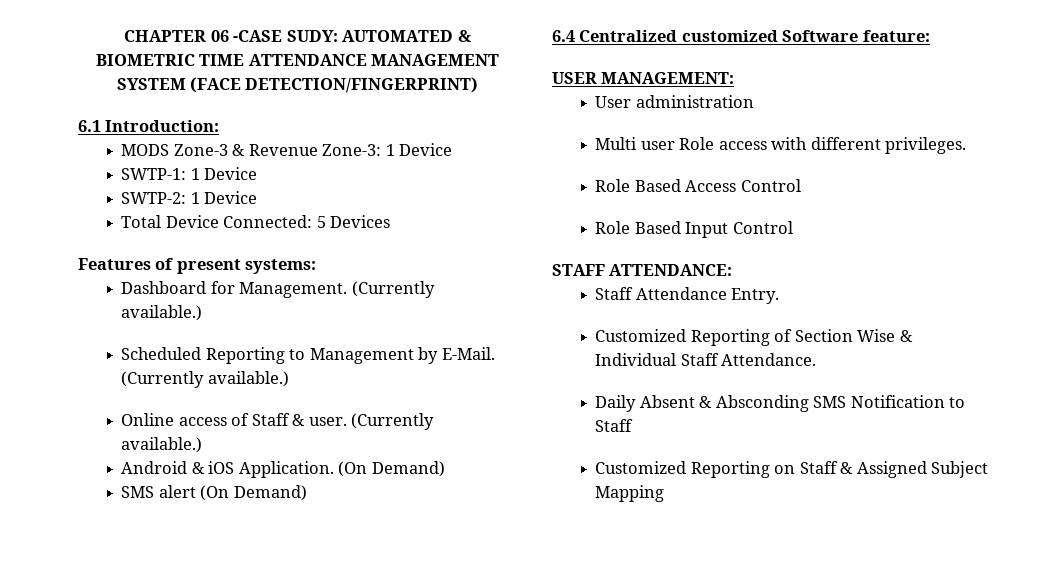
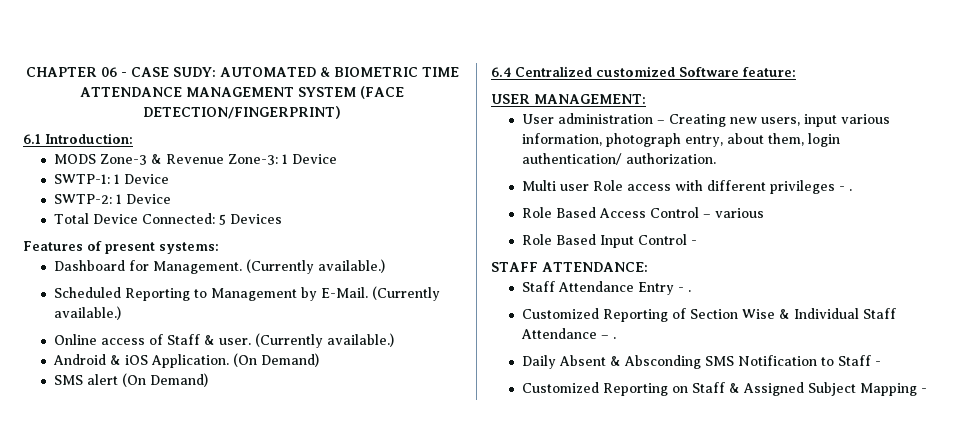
[233,30,283,42] -CASE -> [120,67,169,77] - CASE
(754, 101) none -> [656,114,890,127] [521,133,840,147] [521,153,716,165] – Creating new users, input various information, photograph entry, about them, login authentication/ authorization.
[885,137,967,154] privileges. -> [769,180,852,194] privileges - .
(801, 185) none -> [702,208,764,218] – various
(793, 227) none -> [690,240,697,245] -
[731,288,780,304] Entry. -> [637,282,691,295] Entry - .
[721,353,817,366] Attendance. -> [520,328,616,339] Attendance – .
(634, 425) none -> [874,361,881,366] -
(665, 493) none -> [920,388,927,393] -

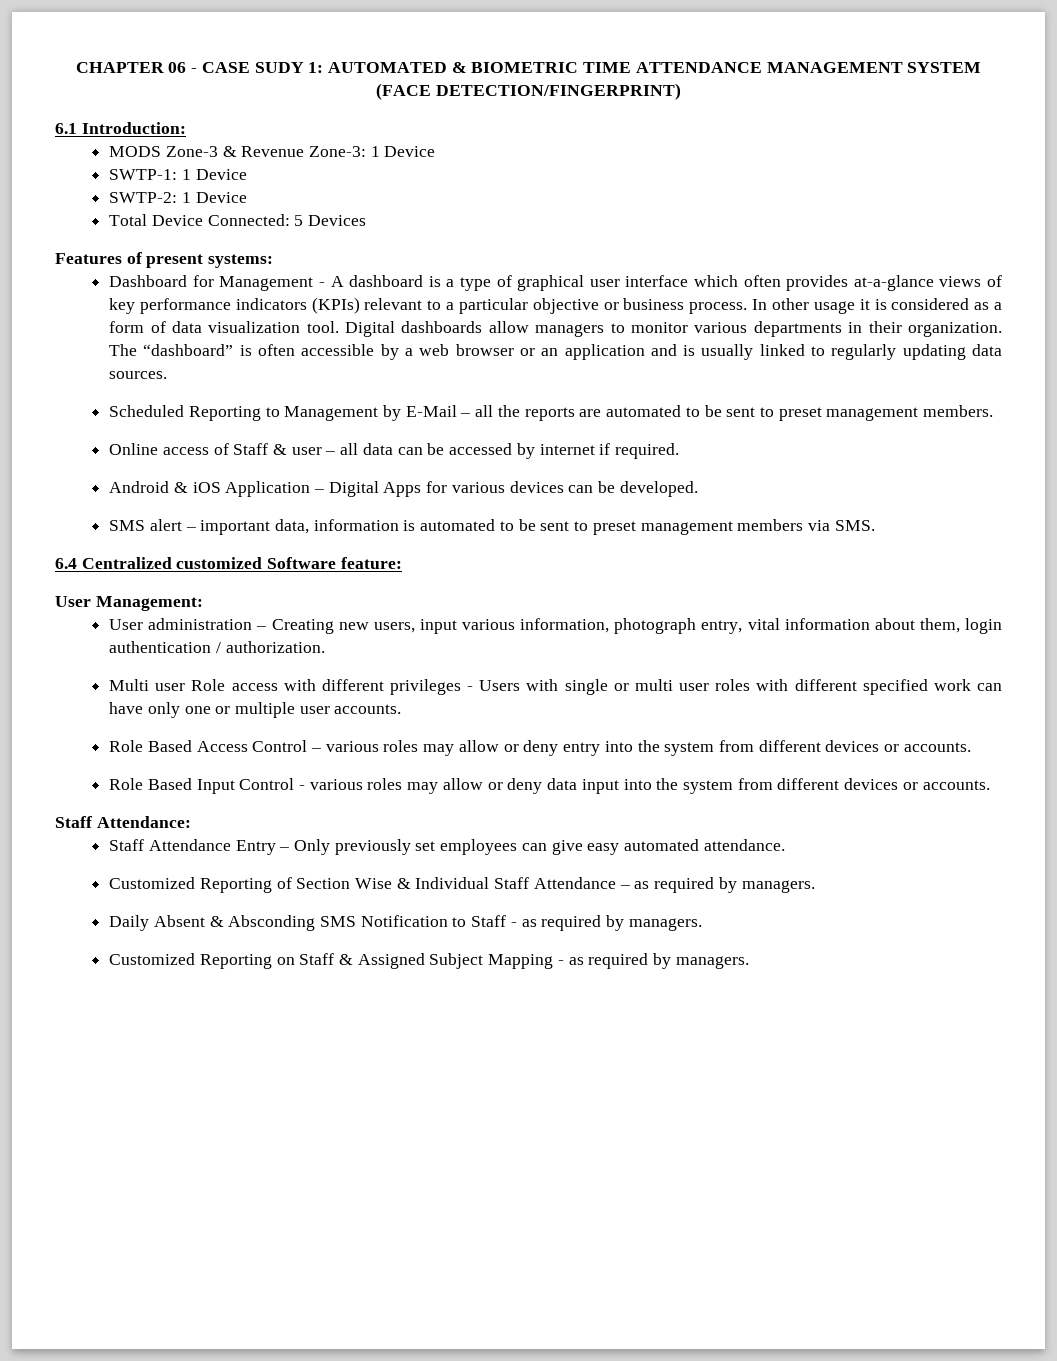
[172,67,216,77] SUDY: -> [254,62,324,73] SUDY 1:
[152,259,385,274] Management. (Currently available.) -> [219,275,1003,291] [109,297,1002,314] [109,321,1003,337] [109,344,1002,360] [109,371,168,379] Management - A dashboard is a type of graphical user interface which often provides at-a-glance views of key performance indicators (KPIs) relevant to a particular objective or business process. In other usage it is considered as a form of data visualization tool. Digital dashboards allow managers to monitor various departments in their organization. The “dashboard” is often accessible by a web browser or an application and is usually linked to regularly updating data sources.
[320,286,440,301] [53,306,121,320] E-Mail. (Currently available.) -> [405,405,994,421] E-Mail – all the reports are automated to be sent to preset management members.
[218,333,394,348] [52,353,319,368] [53,373,208,387] user. (Currently available.) // Android & iOS Application. (On Demand) // SMS alert (On Demand) -> [291,443,680,459] [109,481,698,497] [109,519,875,535] user – all data can be accessed by internet if required. // Android & iOS Application – Digital Apps for various devices can be developed. // SMS alert – important data, information is automated to be sent to preset management members via SMS.
[491,94,646,104] USER MANAGEMENT: -> [55,596,203,611] User Management:
(723, 141) none -> [747,618,870,630] vital information
[521,153,622,165] authentication/ -> [109,641,221,653] authentication /
[848,189,852,191] . -> [479,679,1003,695] [109,702,402,718] Users with single or multi user roles with different specified work can have only one or multiple user accounts.
(764, 213) none -> [383,740,971,756] roles may allow or deny entry into the system from different devices or accounts.
[491,262,648,272] [521,281,691,295] // STAFF ATTENDANCE: // Staff Attendance Entry - . -> [309,778,990,794] [55,816,191,828] [109,839,785,855] various roles may allow or deny data input into the system from different devices or accounts. // Staff Attendance: // Staff Attendance Entry – Only previously set employees can give easy automated attendance.
[612,337,616,339] . -> [634,877,815,893] as required by managers.
(881, 363) none -> [521,915,702,931] as required by managers.
(927, 390) none -> [568,953,749,969] as required by managers.

